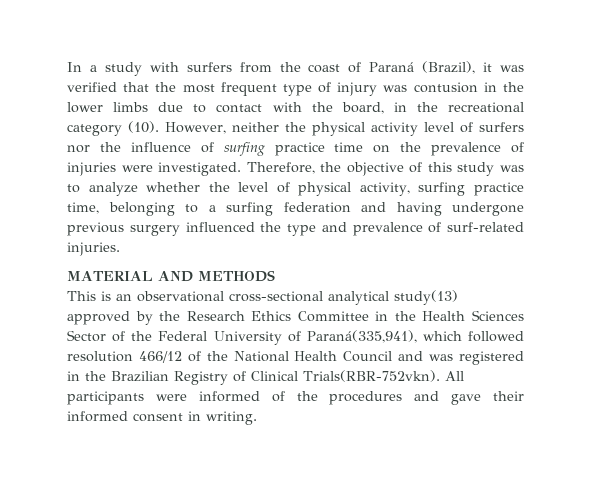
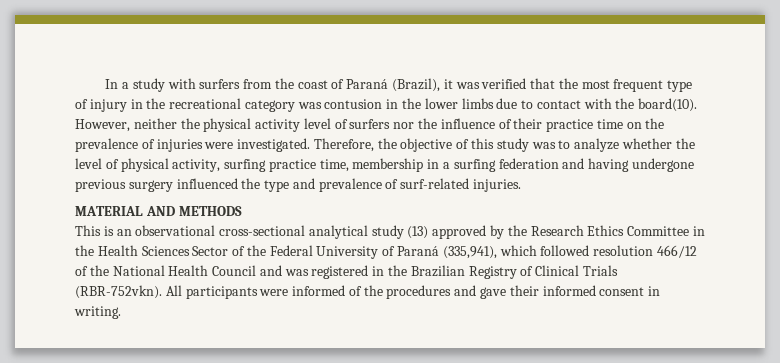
(378, 89) none -> [130,98,295,112] in the recreational category
[341,102,524,114] [67,121,159,136] board, in the recreational category (10). -> [638,98,698,112] board(10).
[223,142,265,156] surfing -> [513,118,543,129] their
[108,202,198,216] belonging to -> [352,158,440,172] membership in
[394,290,458,305] study(13) -> [371,225,429,239] study (13)
[306,330,417,343] Paraná(335,941), -> [397,246,497,259] Paraná (335,941),
[303,370,440,382] Trials(RBR-752vkn). -> [582,265,618,276] [75,285,162,299] Trials (RBR-752vkn).

